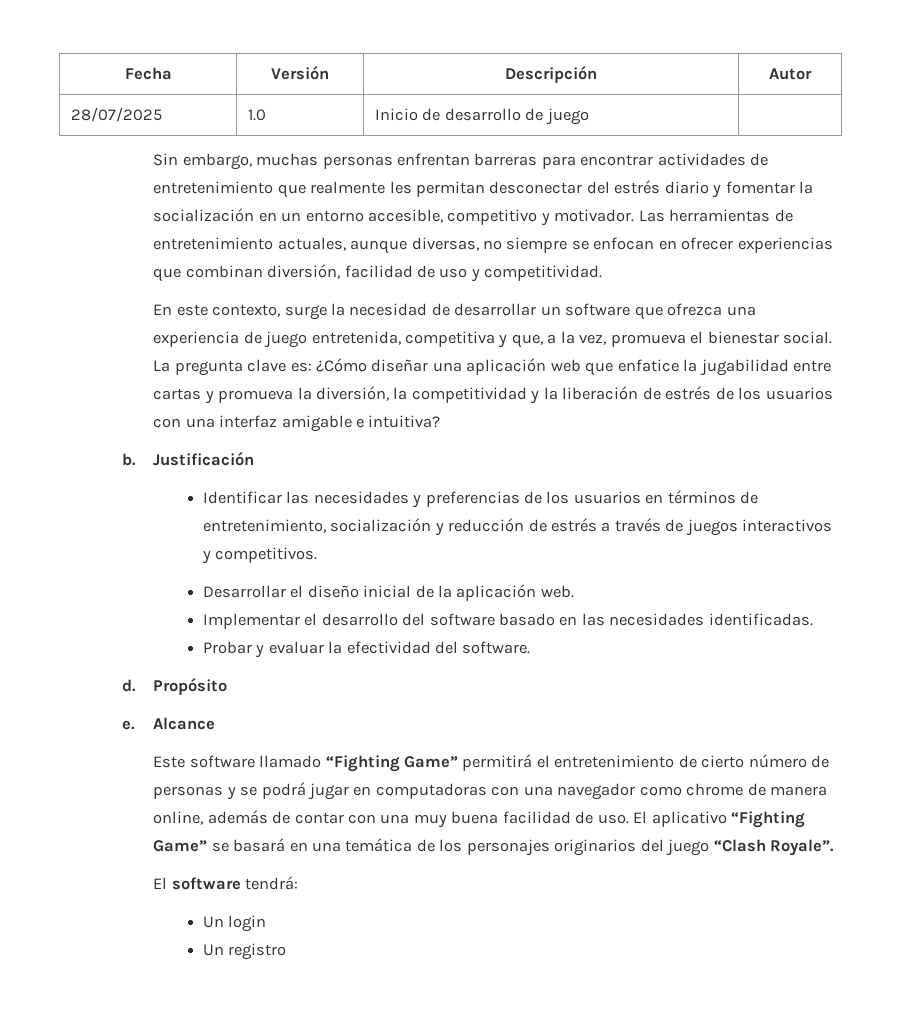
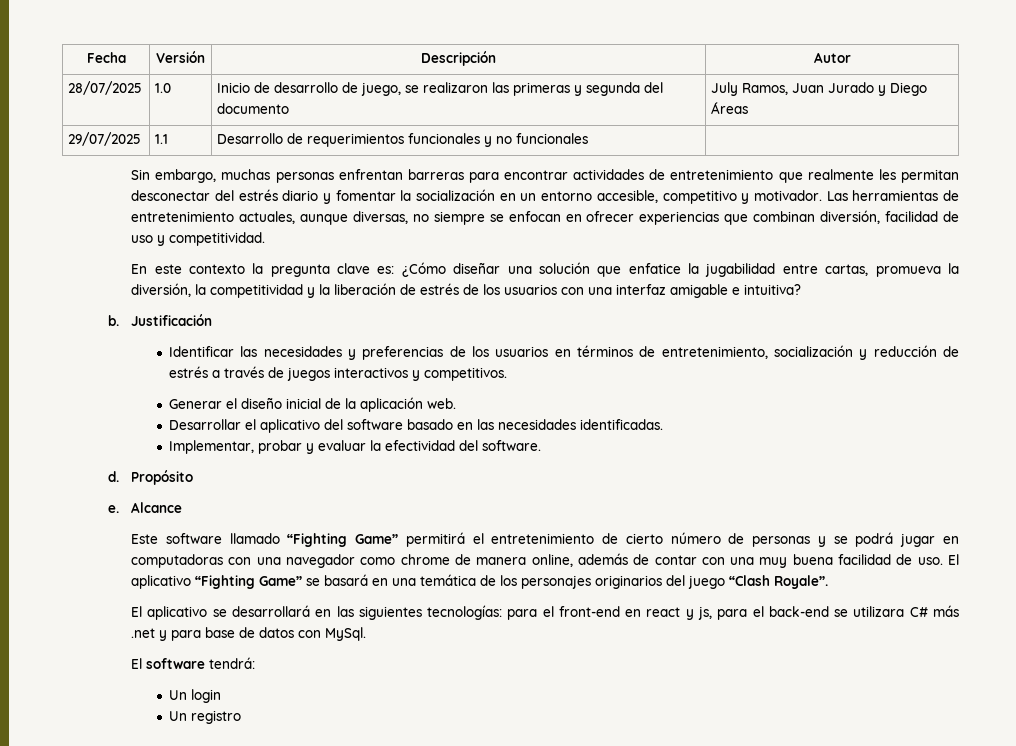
[545,108,589,125] juego -> [361,82,664,96] [217,103,290,114] [711,82,928,96] [711,102,749,114] [68,132,142,146] [155,134,169,144] [217,133,589,147] juego, se realizaron las primeras y segunda del documento | July Ramos, Juan Jurado y Diego Áreas // 29/07/2025 | 1.1 | Desarrollo de requerimientos funcionales y no funcionales
[212,303,756,320] [153,331,833,348] [153,360,171,372] contexto, surge la necesidad de desarrollar un software que ofrezca una experiencia de juego entretenida, competitiva y que, a la vez, promueva el bienestar social. La -> [188,263,264,274] contexto la
[466,358,581,375] aplicación web -> [538,262,590,274] solución
[153,388,214,404] cartas y -> [825,264,869,276] cartas,
[202,585,286,598] Desarrollar -> [169,399,223,409] Generar
[202,613,398,629] Implementar el desarrollo -> [169,419,321,433] Desarrollar el aplicativo
[202,641,252,654] Probar -> [169,440,303,454] Implementar, probar
(835, 847) none -> [131,605,959,620] [131,627,367,641] // El aplicativo se desarrollará en las siguientes tecnologías: para el front-end en react y js, para el back-end se utilizara C# más .net y para base de datos con MySql.

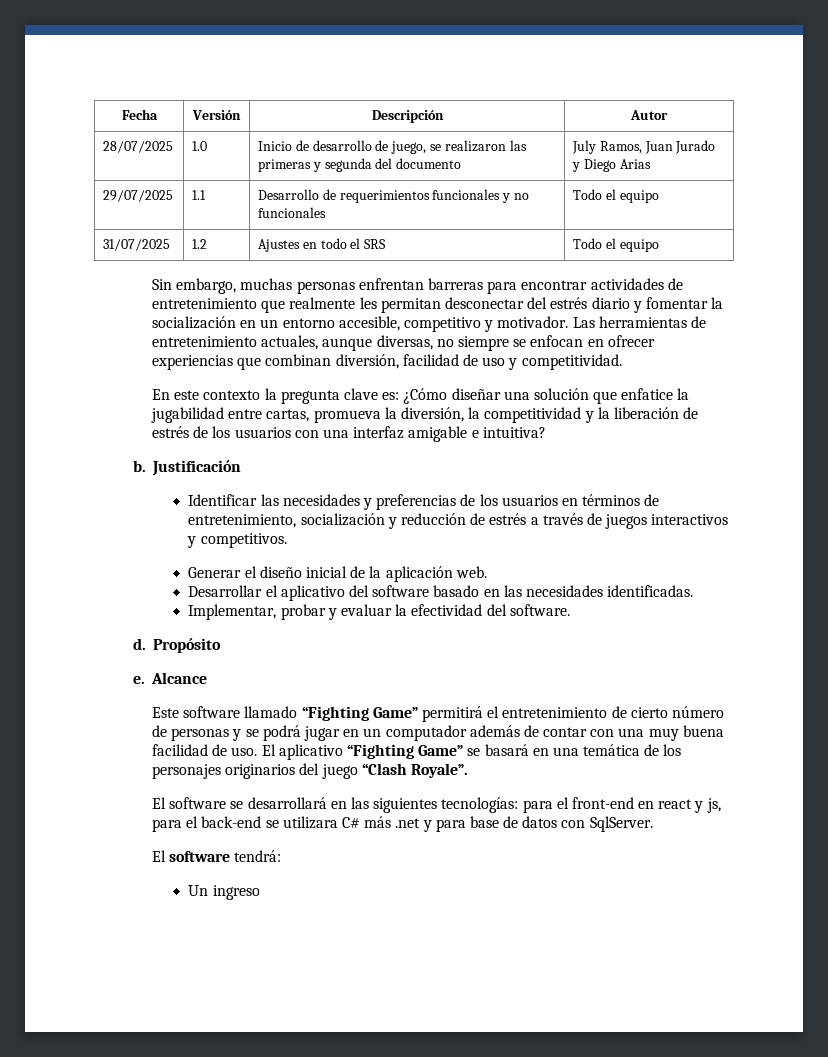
[711,102,749,114] Áreas -> [619,159,651,169] Arias
(589, 138) none -> [573,189,659,203] [103,239,171,251] [192,239,208,249] [258,238,387,252] [573,238,659,252] Todo el equipo // 31/07/2025 | 1.2 | Ajustes en todo el SRS | Todo el equipo
[131,554,573,568] computadoras con una navegador como chrome de manera online, -> [363,725,467,741] un computador
[147,606,208,620] aplicativo -> [169,797,227,809] software
[325,627,367,641] MySql. -> [589,816,653,832] SqlServer.
[191,689,222,703] [169,710,242,724] login // Un registro -> [212,885,260,900] ingreso

